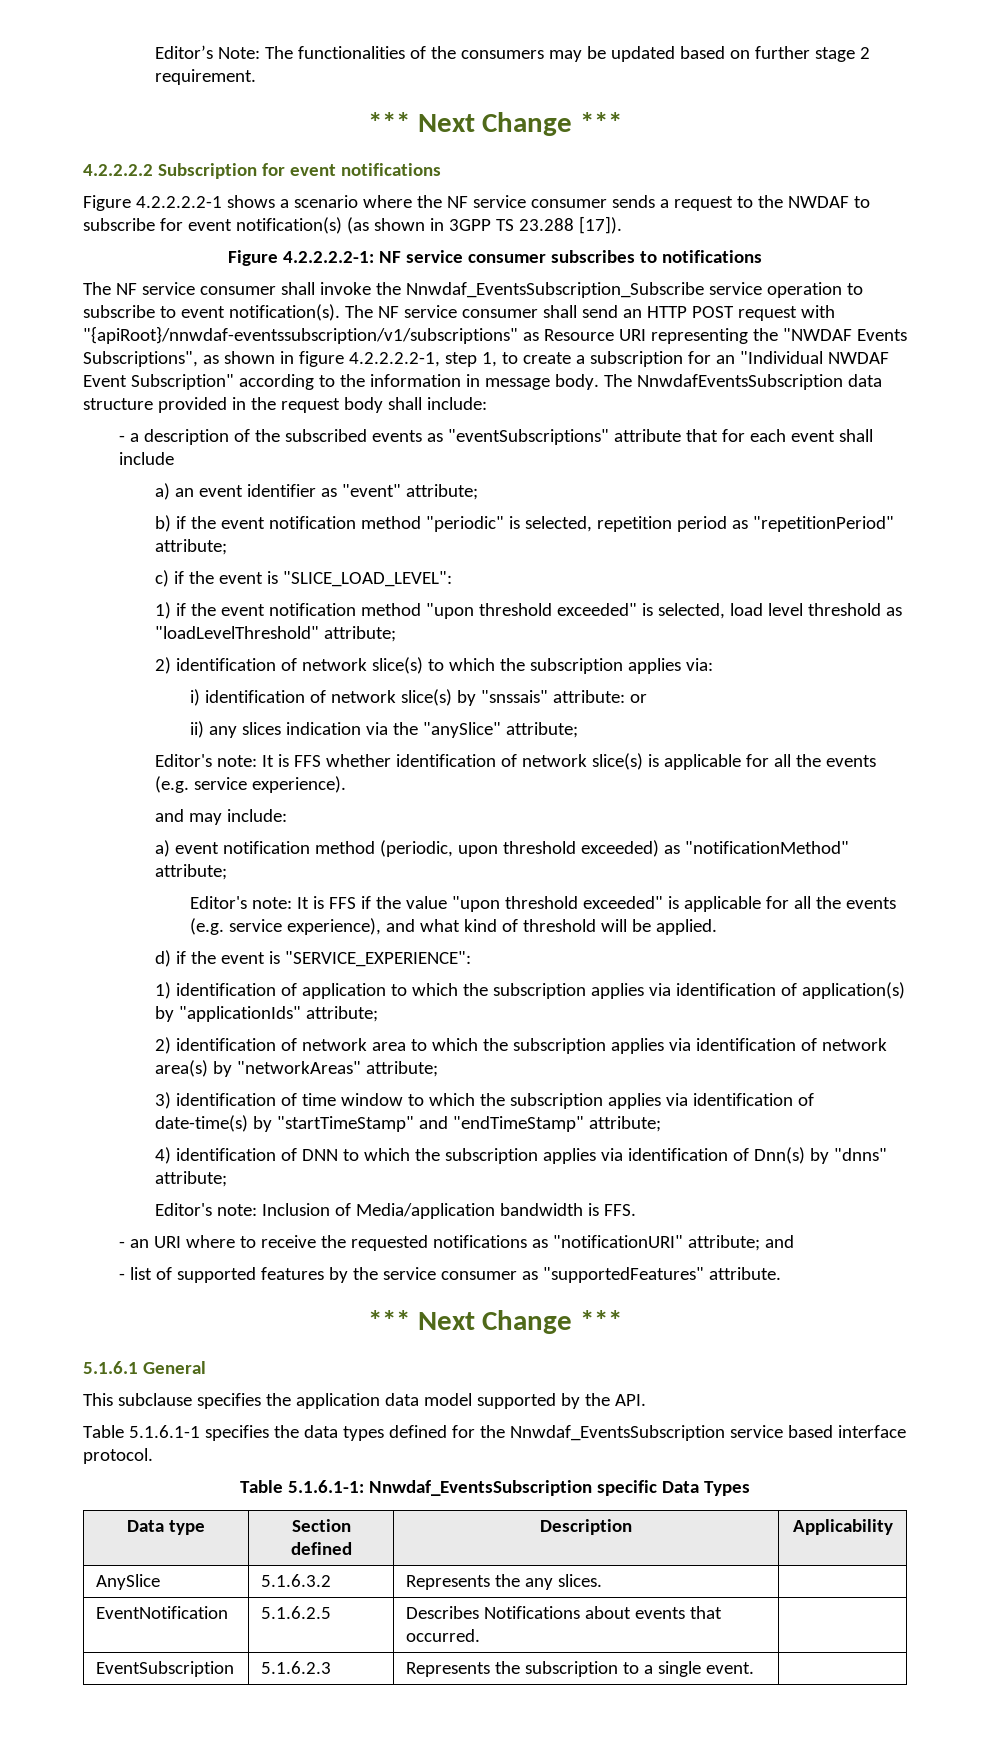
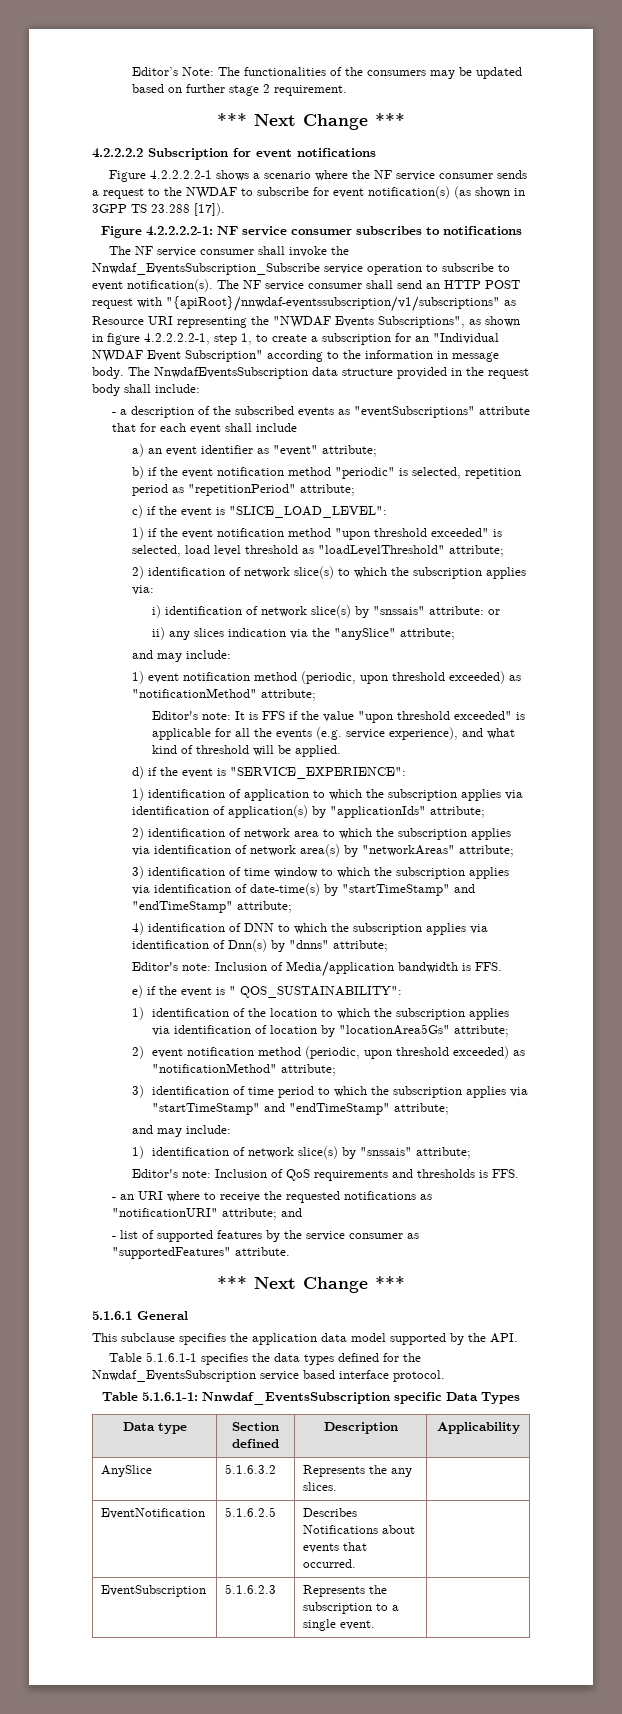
[154,753,876,770] [154,776,346,793] [154,809,287,825] [154,840,170,857] // Editor's note: It is FFS whether identification of network slice(s) is applicable for all the events (e.g. service experience). // and may include: // a) -> [131,650,231,662] [131,671,144,684] // and may include: // 1)
(636, 1210) none -> [131,985,402,998] [131,1007,509,1020] [151,1024,509,1037] [131,1046,525,1059] [151,1063,336,1076] [131,1085,528,1098] [151,1103,449,1115] [131,1125,231,1137] [131,1146,471,1159] [131,1169,519,1181] // e) if the event is " QOS_SUSTAINABILITY": // 1) identification of the location to which the subscription applies via identification of location by "locationArea5Gs" attribute; // 2) event notification method (periodic, upon threshold exceeded) as "notificationMethod" attribute; // 3) identification of time period to which the subscription applies via "startTimeStamp" and "endTimeStamp" attribute; // and may include: // 1) identification of network slice(s) by "snssais" attribute; // Editor's note: Inclusion of QoS requirements and thresholds is FFS.

